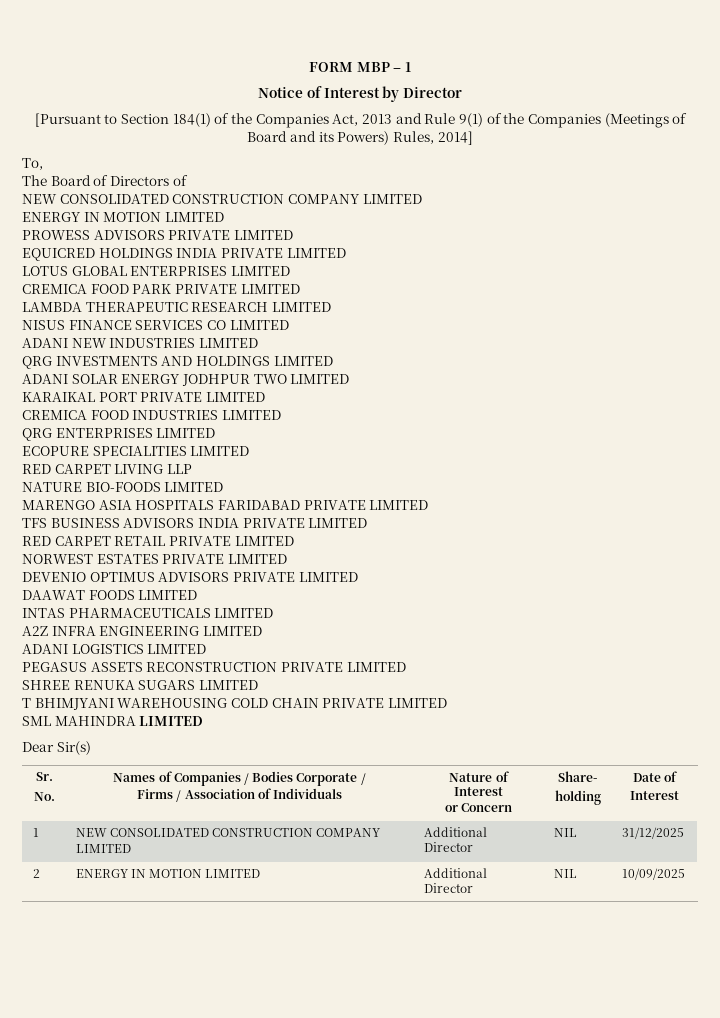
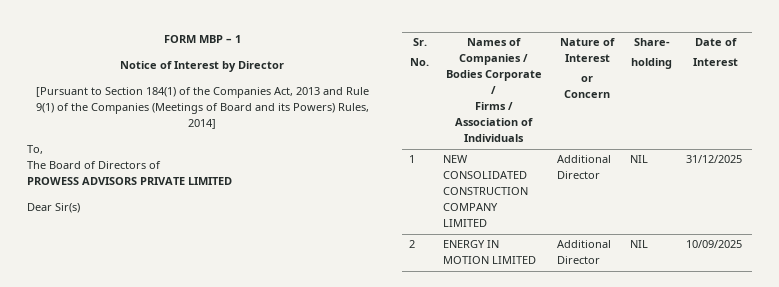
[22,194,422,204] [22,212,224,222] [22,230,293,240] [22,248,346,261] [22,266,290,276] [22,284,300,294] [22,302,331,312] [22,320,289,330] [22,338,258,348] [22,356,333,369] [22,374,350,386] [22,392,265,402] [22,410,281,420] [22,428,216,441] [22,446,250,456] [22,464,192,474] [22,482,224,492] [22,500,429,510] [22,518,368,528] [22,536,294,546] [22,554,287,564] [22,572,358,582] [22,590,198,600] [22,608,274,618] [22,626,262,636] [22,644,207,654] [22,662,406,672] [22,680,258,690] [22,698,447,710] [22,716,136,726] NEW CONSOLIDATED CONSTRUCTION COMPANY LIMITED // ENERGY IN MOTION LIMITED // PROWESS ADVISORS PRIVATE LIMITED // EQUICRED HOLDINGS INDIA PRIVATE LIMITED // LOTUS GLOBAL ENTERPRISES LIMITED // CREMICA FOOD PARK PRIVATE LIMITED // LAMBDA THERAPEUTIC RESEARCH LIMITED // NISUS FINANCE SERVICES CO LIMITED // ADANI NEW INDUSTRIES LIMITED // QRG INVESTMENTS AND HOLDINGS LIMITED // ADANI SOLAR ENERGY JODHPUR TWO LIMITED // KARAIKAL PORT PRIVATE LIMITED // CREMICA FOOD INDUSTRIES LIMITED // QRG ENTERPRISES LIMITED // ECOPURE SPECIALITIES LIMITED // RED CARPET LIVING LLP // NATURE BIO-FOODS LIMITED // MARENGO ASIA HOSPITALS FARIDABAD PRIVATE LIMITED // TFS BUSINESS ADVISORS INDIA PRIVATE LIMITED // RED CARPET RETAIL PRIVATE LIMITED // NORWEST ESTATES PRIVATE LIMITED // DEVENIO OPTIMUS ADVISORS PRIVATE LIMITED // DAAWAT FOODS LIMITED // INTAS PHARMACEUTICALS LIMITED // A2Z INFRA ENGINEERING LIMITED // ADANI LOGISTICS LIMITED // PEGASUS ASSETS RECONSTRUCTION PRIVATE LIMITED // SHREE RENUKA SUGARS LIMITED // T BHIMJYANI WAREHOUSING COLD CHAIN PRIVATE LIMITED // SML MAHINDRA -> [27,177,185,185] PROWESS ADVISORS PRIVATE

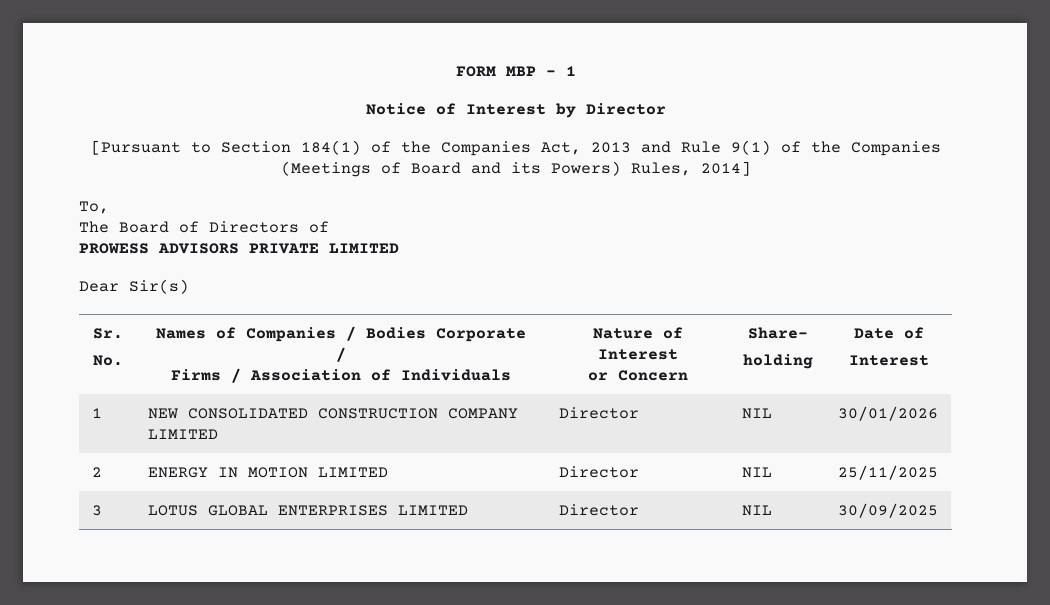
[557,155,612,163] [557,171,601,179] [630,155,649,163] [686,155,743,163] Additional Director | NIL | 31/12/2025 -> [558,407,639,419] [741,408,772,419] [837,406,938,421] Director | NIL | 30/01/2026
[557,240,612,248] [557,256,601,264] [630,240,649,248] [686,240,743,248] Additional Director | NIL | 10/09/2025 -> [558,466,639,478] [741,467,772,478] [837,465,938,480] [91,505,102,516] [147,505,468,516] [558,504,639,516] [741,505,772,516] [837,503,938,518] Director | NIL | 25/11/2025 // 3 | LOTUS GLOBAL ENTERPRISES LIMITED | Director | NIL | 30/09/2025

